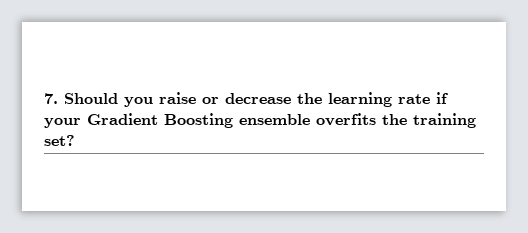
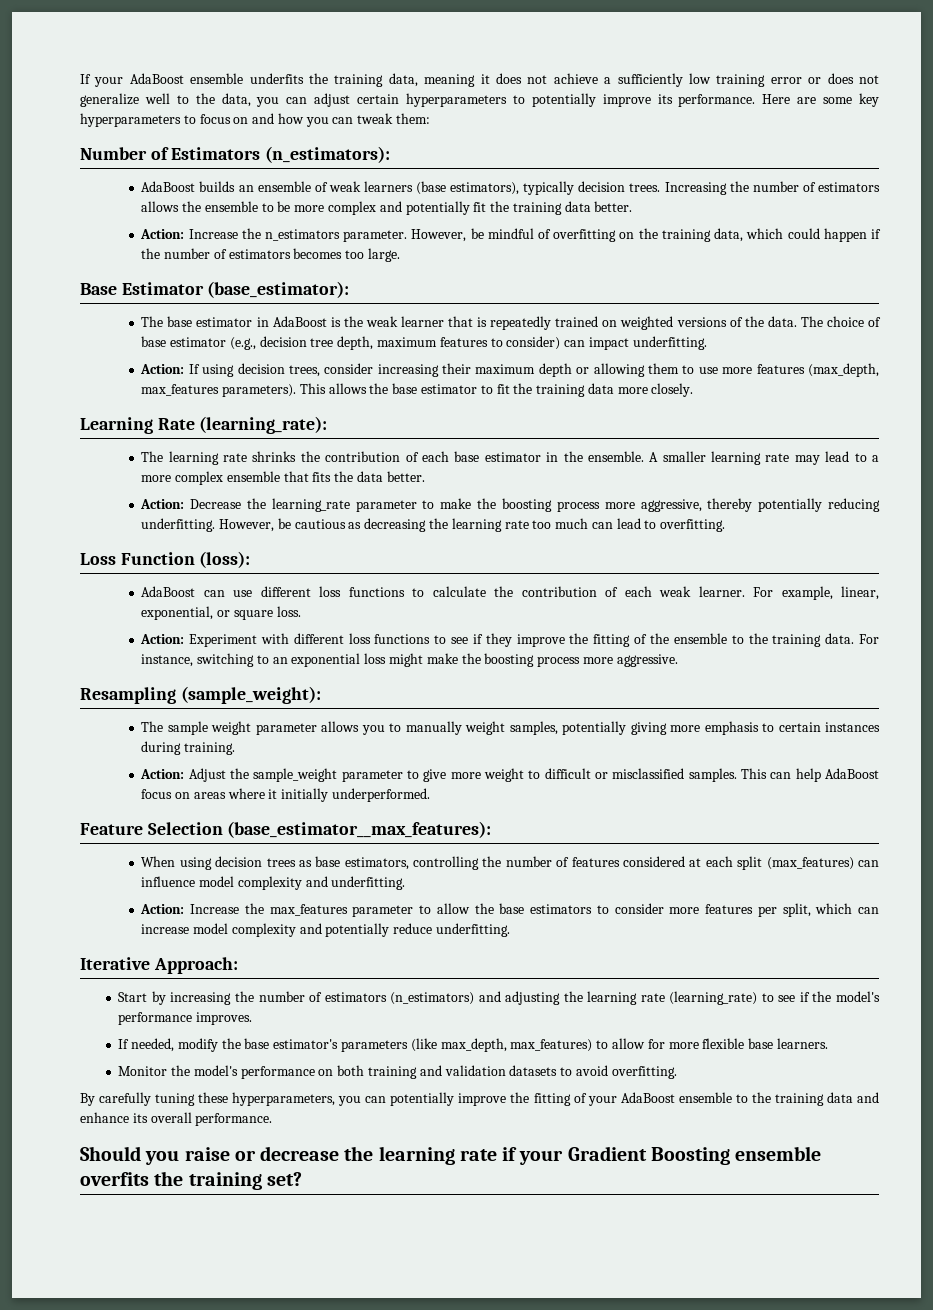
[44,93,58,104] 7. -> [80,73,879,87] [80,93,880,107] [80,113,431,127] [80,146,391,163] [141,181,880,195] [141,201,633,215] [140,228,881,242] [141,248,400,262] [80,281,350,298] [141,316,882,330] [141,336,707,350] [140,363,880,377] [141,383,694,397] [80,416,328,434] [141,451,880,465] [141,471,425,485] [140,498,881,512] [141,518,726,532] [80,551,251,568] [141,586,879,600] [141,606,301,620] [140,633,880,647] [141,653,678,667] [80,686,321,704] [141,721,880,735] [141,741,236,755] [140,768,879,782] [141,788,430,802] [80,821,492,838] [141,856,880,870] [141,876,406,890] [140,903,880,917] [141,923,510,937] [80,957,238,974] [118,991,880,1005] [118,1012,253,1025] [118,1038,828,1052] [118,1065,677,1079] [80,1092,879,1106] [80,1112,273,1126] If your AdaBoost ensemble underfits the training data, meaning it does not achieve a sufficiently low training error or does not generalize well to the data, you can adjust certain hyperparameters to potentially improve its performance. Here are some key hyperparameters to focus on and how you can tweak them: // Number of Estimators (n_estimators): // AdaBoost builds an ensemble of weak learners (base estimators), typically decision trees. Increasing the number of estimators allows the ensemble to be more complex and potentially fit the training data better. // Action: Increase the n_estimators parameter. However, be mindful of overfitting on the training data, which could happen if the number of estimators becomes too large. // Base Estimator (base_estimator): // The base estimator in AdaBoost is the weak learner that is repeatedly trained on weighted versions of the data. The choice of base estimator (e.g., decision tree depth, maximum features to consider) can impact underfitting. // Action: If using decision trees, consider increasing their maximum depth or allowing them to use more features (max_depth, max_features parameters). This allows the base estimator to fit the training data more closely. // Learning Rate (learning_rate): // The learning rate shrinks the contribution of each base estimator in the ensemble. A smaller learning rate may lead to a more complex ensemble that fits the data better. // Action: Decrease the learning_rate parameter to make the boosting process more aggressive, thereby potentially reducing underfitting. However, be cautious as decreasing the learning rate too much can lead to overfitting. // Loss Function (loss): // AdaBoost can use different loss functions to calculate the contribution of each weak learner. For example, linear, exponential, or square loss. // Action: Experiment with different loss functions to see if they improve the fitting of the ensemble to the training data. For instance, switching to an exponential loss might make the boosting process more aggressive. // Resampling (sample_weight): // The sample weight parameter allows you to manually weight samples, potentially giving more emphasis to certain instances during training. // Action: Adjust the sample_weight parameter to give more weight to difficult or misclassified samples. This can help AdaBoost focus on areas where it initially underperformed. // Feature Selection (base_estimator__max_features): // When using decision trees as base estimators, controlling the number of features considered at each split (max_features) can influence model complexity and underfitting. // Action: Increase the max_features parameter to allow the base estimators to consider more features per split, which can increase model complexity and potentially reduce underfitting. // Iterative Approach: // Start by increasing the number of estimators (n_estimators) and adjusting the learning rate (learning_rate) to see if the model's performance improves. // If needed, modify the base estimator's parameters (like max_depth, max_features) to allow for more flexible base learners. // Monitor the model's performance on both training and validation datasets to avoid overfitting. // By carefully tuning these hyperparameters, you can potentially improve the fitting of your AdaBoost ensemble to the training data and enhance its overall performance. //

